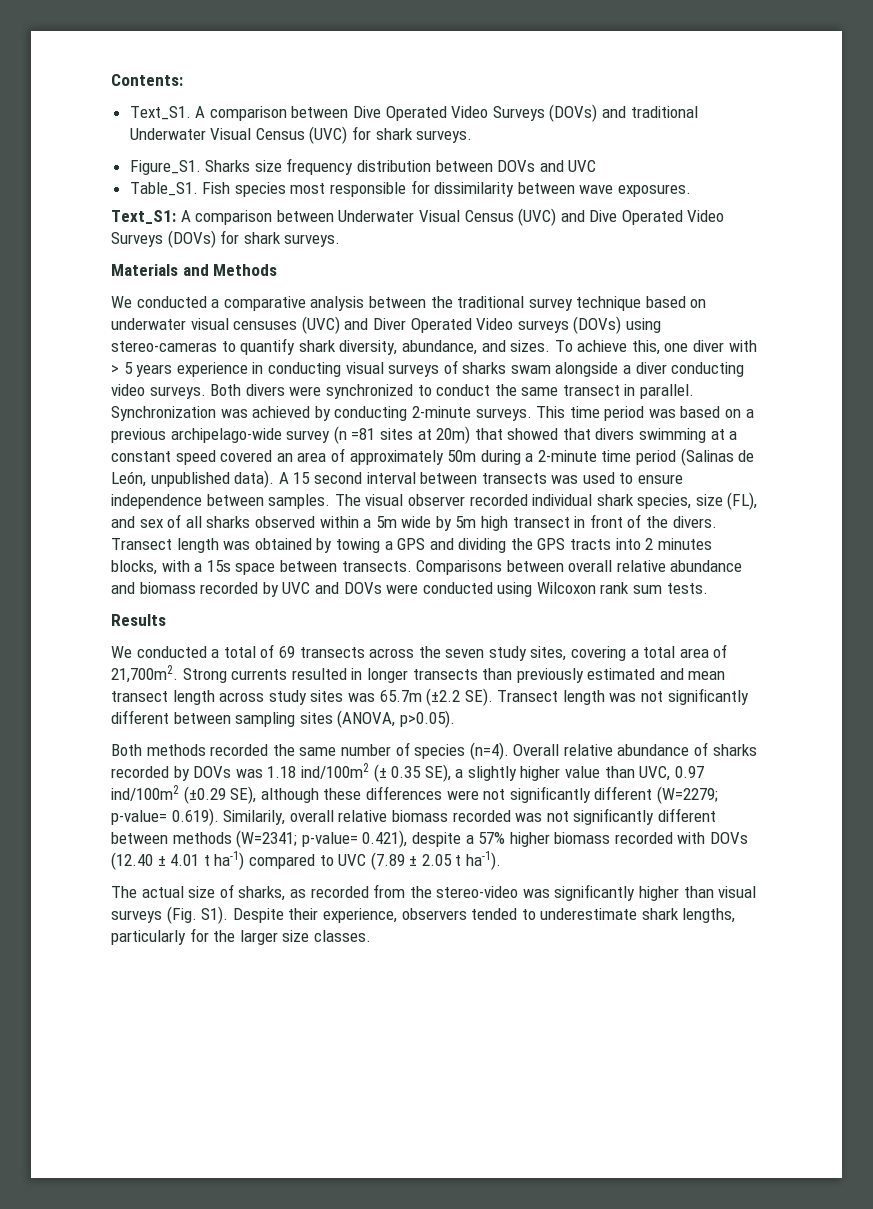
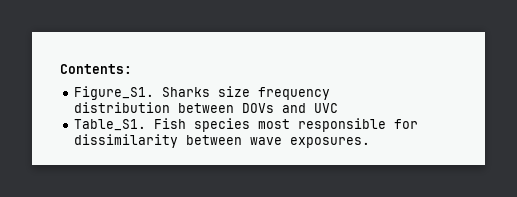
[129,104,698,122] [129,126,473,144] // Text_S1. A comparison between Dive Operated Video Surveys (DOVs) and traditional Underwater Visual Census (UVC) for shark surveys. -> (132, 69) none
[111,208,725,226] [111,230,341,248] [111,264,278,276] [111,296,707,311] [111,316,661,334] [111,338,757,355] [111,360,745,377] [111,384,695,399] [111,406,754,421] [111,426,738,444] [111,448,755,466] [111,470,684,488] [111,492,758,510] [111,514,717,531] [111,538,712,553] [111,560,743,575] [111,582,708,597] [111,614,166,626] [111,644,728,661] [111,665,726,683] [111,688,749,706] [111,710,455,728] [111,742,757,760] [111,763,704,782] [111,785,718,804] [111,808,716,826] [111,830,749,848] [111,851,502,870] [111,884,757,901] [111,906,736,924] [111,928,371,945] // Text_S1: A comparison between Underwater Visual Census (UVC) and Dive Operated Video Surveys (DOVs) for shark surveys. // Materials and Methods // We conducted a comparative analysis between the traditional survey technique based on underwater visual censuses (UVC) and Diver Operated Video surveys (DOVs) using stereo-cameras to quantify shark diversity, abundance, and sizes. To achieve this, one diver with > 5 years experience in conducting visual surveys of sharks swam alongside a diver conducting video surveys. Both divers were synchronized to conduct the same transect in parallel. Synchronization was achieved by conducting 2-minute surveys. This time period was based on a previous archipelago-wide survey (n =81 sites at 20m) that showed that divers swimming at a constant speed covered an area of approximately 50m during a 2-minute time period (Salinas de León, unpublished data). A 15 second interval between transects was used to ensure independence between samples. The visual observer recorded individual shark species, size (FL), and sex of all sharks observed within a 5m wide by 5m high transect in front of the divers. Transect length was obtained by towing a GPS and dividing the GPS tracts into 2 minutes blocks, with a 15s space between transects. Comparisons between overall relative abundance and biomass recorded by UVC and DOVs were conducted using Wilcoxon rank sum tests. // Results // We conducted a total of 69 transects across the seven study sites, covering a total area of 21,700m2. Strong currents resulted in longer transects than previously estimated and mean transect length across study sites was 65.7m (±2.2 SE). Transect length was not significantly different between sampling sites (ANOVA, p>0.05). // Both methods recorded the same number of species (n=4). Overall relative abundance of sharks recorded by DOVs was 1.18 ind/100m2 (± 0.35 SE), a slightly higher value than UVC, 0.97 ind/100m2 (±0.29 SE), although these differences were not significantly different (W=2279; p-value= 0.619). Similarily, overall relative biomass recorded was not significantly different between methods (W=2341; p-value= 0.421), despite a 57% higher biomass recorded with DOVs (12.40 ± 4.01 t ha-1) compared to UVC (7.89 ± 2.05 t ha-1). // The actual size of sharks, as recorded from the stereo-video was significantly higher than visual surveys (Fig. S1). Despite their experience, observers tended to underestimate shark lengths, particularly for the larger size classes. -> (371, 142) none

